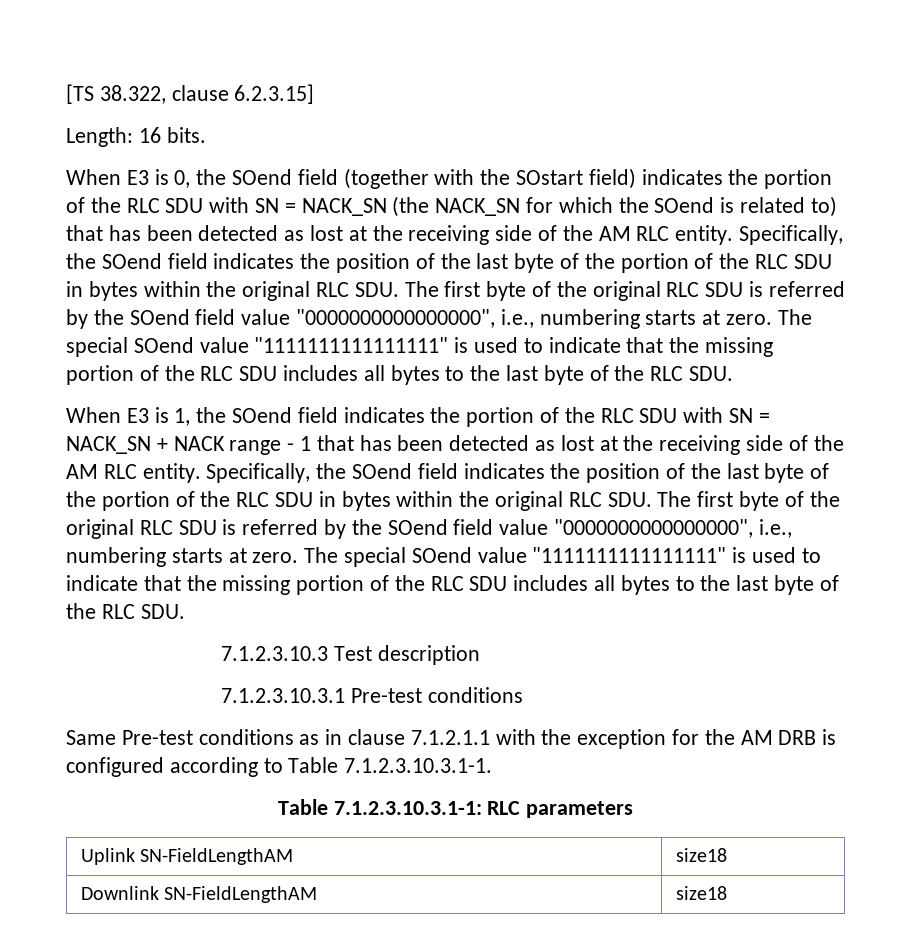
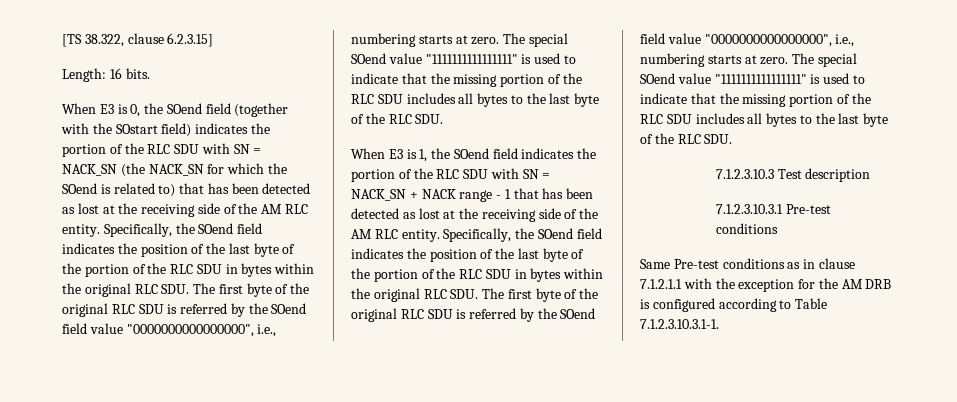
[277,799,634,818] [81,848,294,865] [676,848,728,862] [81,886,318,903] [676,886,728,900] // Table 7.1.2.3.10.3.1-1: RLC parameters // Uplink SN-FieldLengthAM | size18 // Downlink SN-FieldLengthAM | size18 -> (719, 324) none

